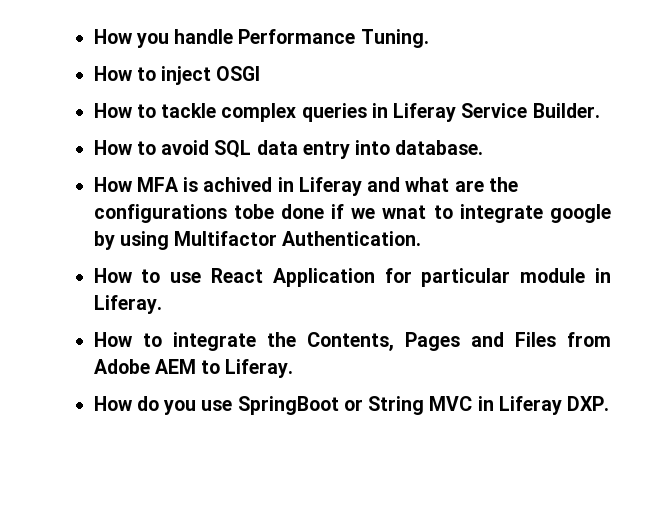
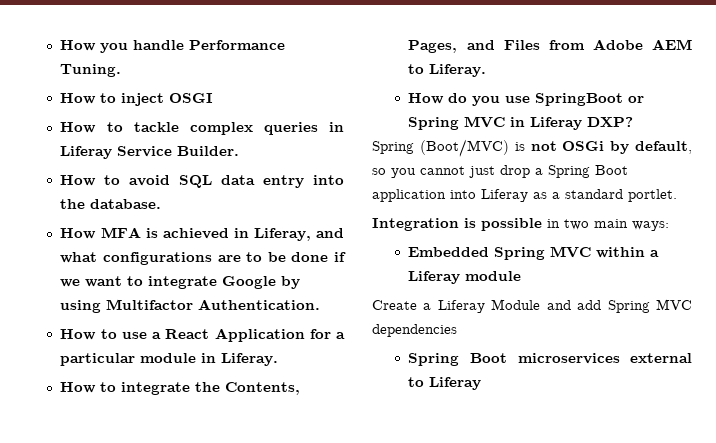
(391, 147) none -> [60,199,86,209] the
[203,177,518,196] [93,204,274,223] achived in Liferay and what are the configurations tobe -> [162,228,344,241] [60,252,286,265] achieved in Liferay, and what configurations are to be
[382,204,611,223] wnat to integrate google -> [85,276,277,289] want to integrate Google
(202, 277) none -> [152,332,162,339] a
(412, 275) none -> [336,332,345,339] a
[404,332,460,351] Pages -> [408,40,458,53] Pages,
[368,396,425,415] String -> [408,117,460,130] Spring
[567,396,610,411] DXP. -> [587,117,634,127] [372,139,692,157] [372,165,628,178] [372,189,677,202] [372,218,669,231] [408,246,660,260] [408,271,522,284] [372,299,692,313] [372,324,457,337] [408,353,692,366] [408,377,482,390] DXP? // Spring (Boot/MVC) is not OSGi by default, so you cannot just drop a Spring Boot application into Liferay as a standard portlet. // Integration is possible in two main ways: // Embedded Spring MVC within a Liferay module // Create a Liferay Module and add Spring MVC dependencies // Spring Boot microservices external to Liferay

